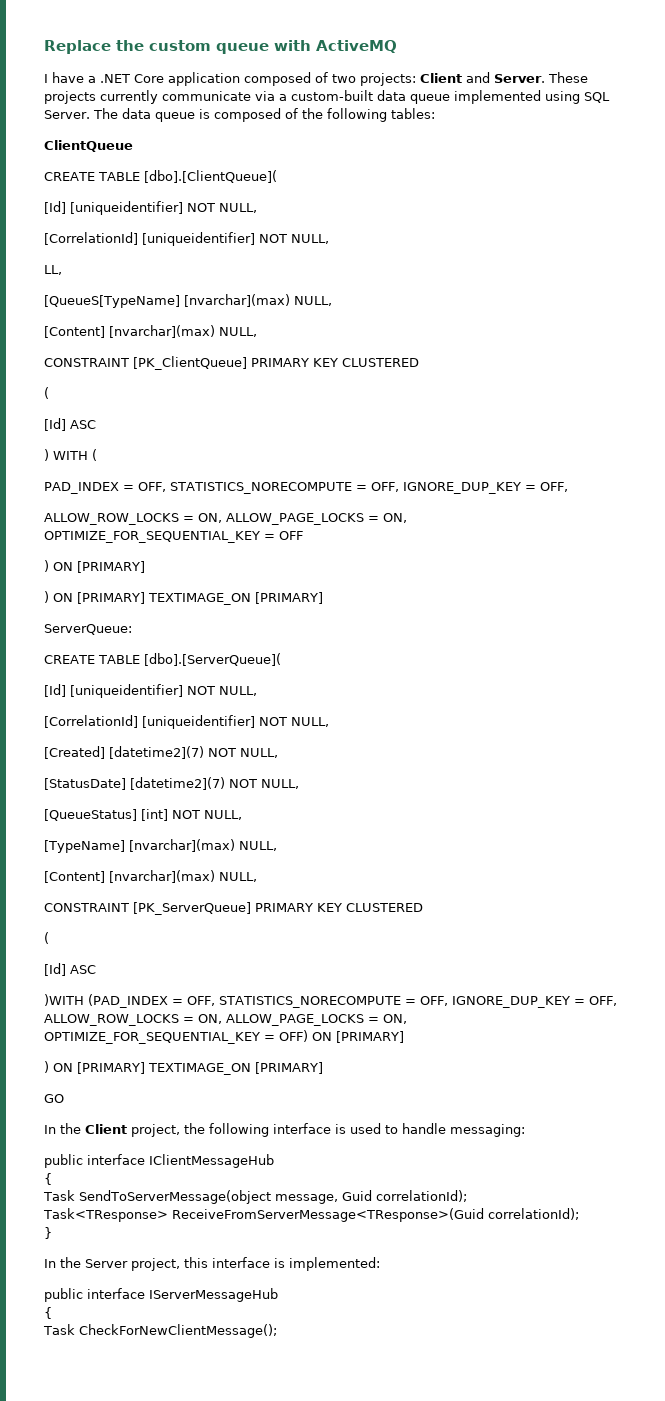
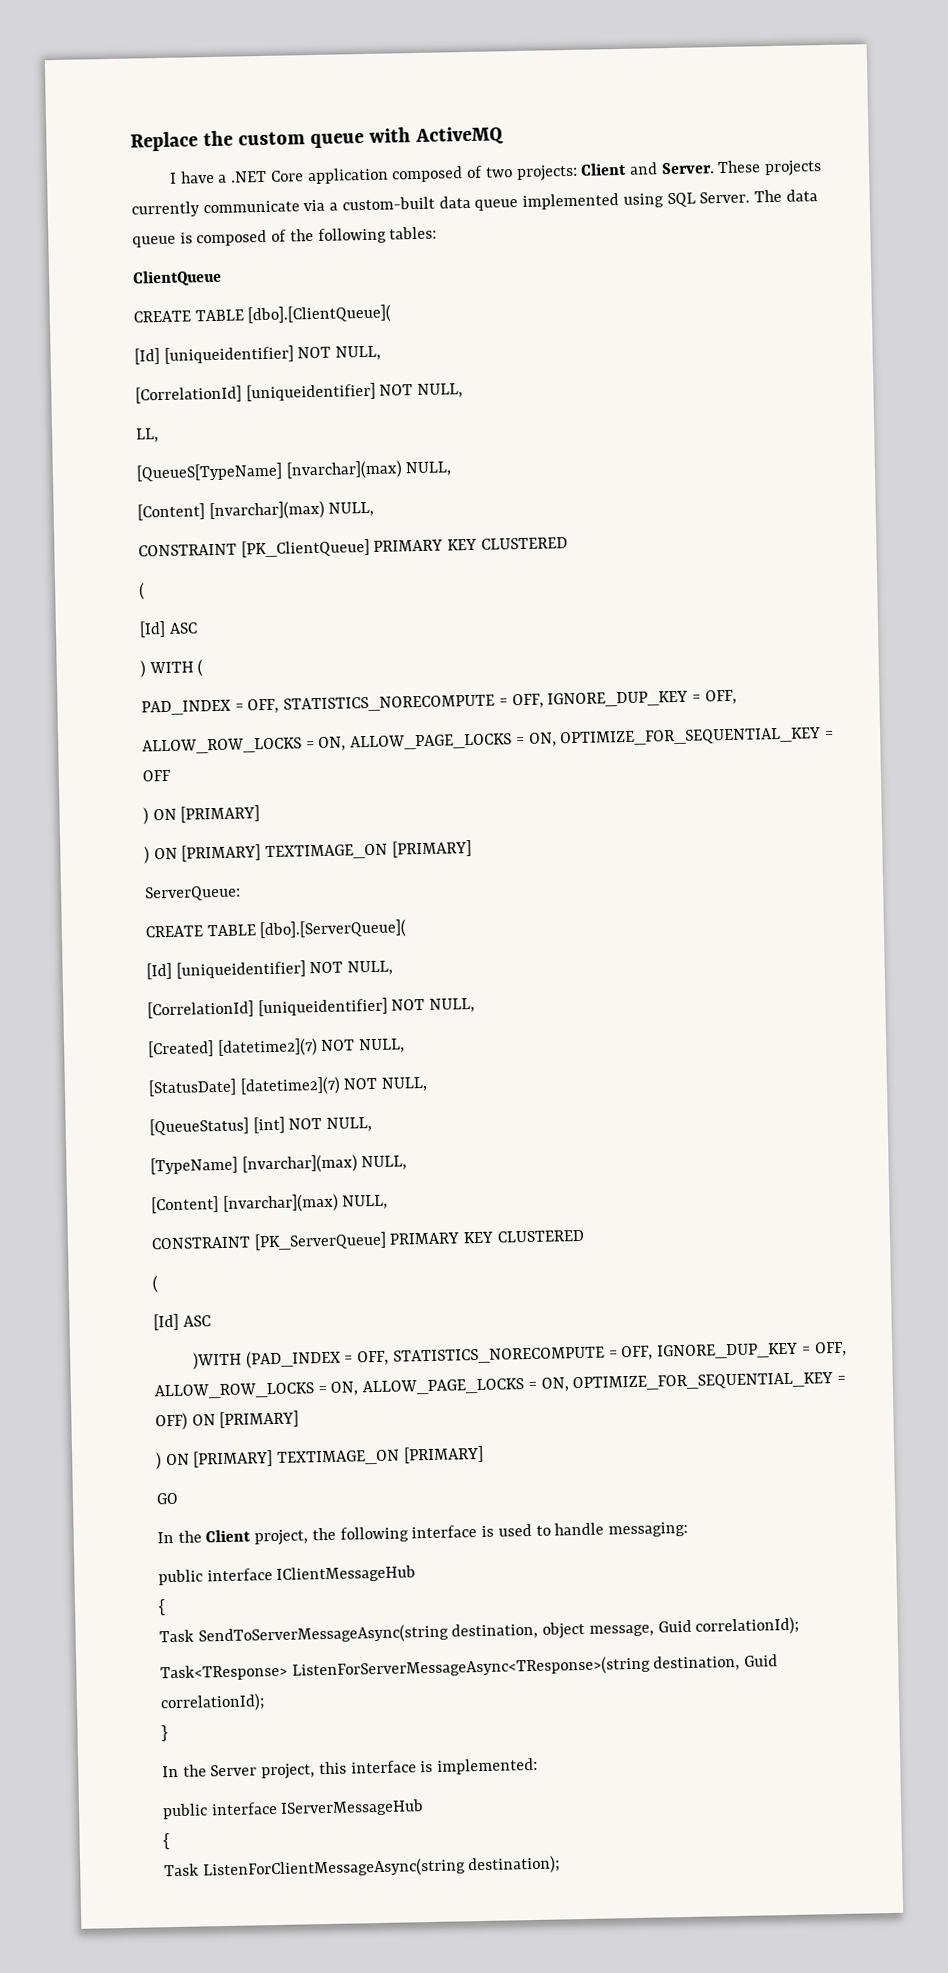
[78,1190,271,1204] SendToServerMessage(object -> [197,1621,586,1646] SendToServerMessageAsync(string destination, object
[171,1208,484,1222] ReceiveFromServerMessage<TResponse>(Guid -> [291,1654,779,1680] ListenForServerMessageAsync<TResponse>(string destination, Guid
[78,1324,277,1338] CheckForNewClientMessage(); -> [202,1855,561,1880] ListenForClientMessageAsync(string destination);

